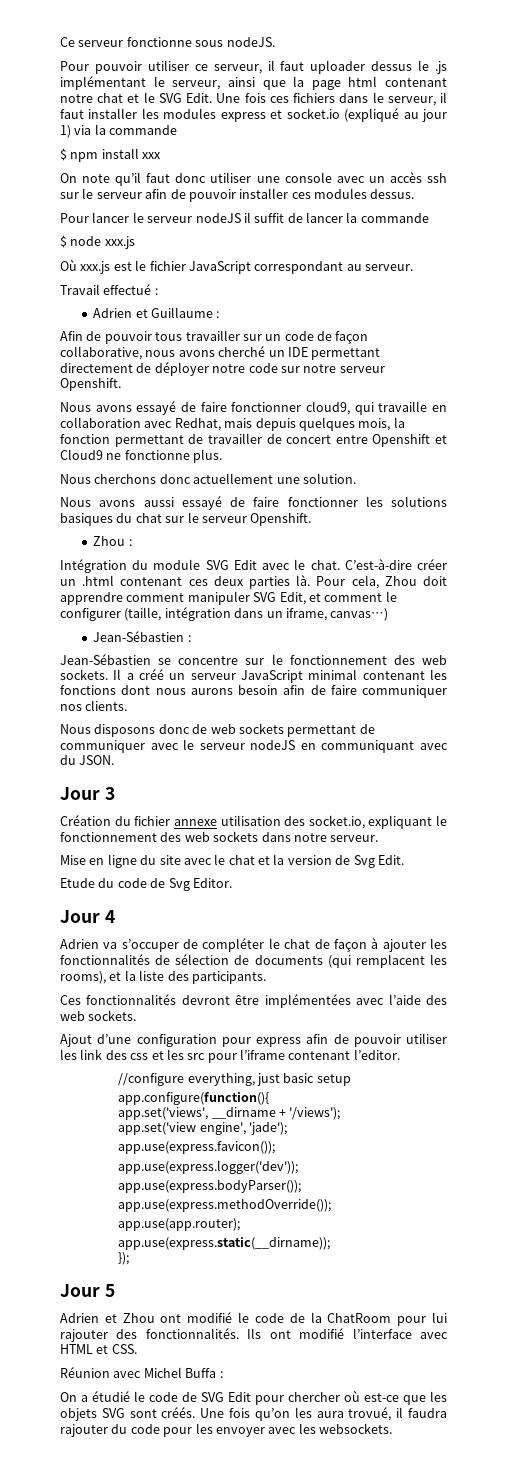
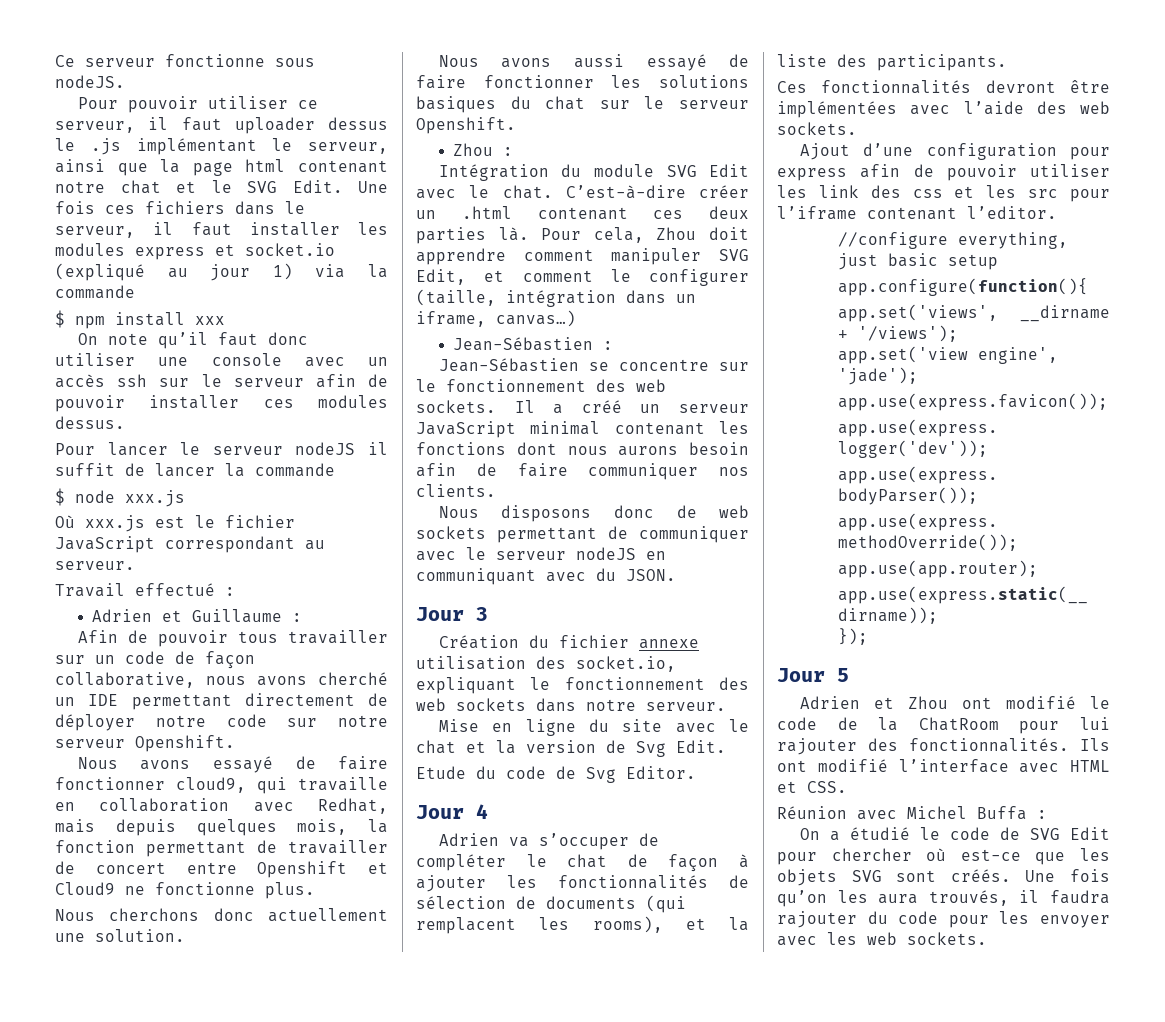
[348,1407,392,1421] trovué, -> [928,890,1009,906] trouvés,
[319,1423,392,1434] websockets. -> [867,932,987,945] web sockets.

